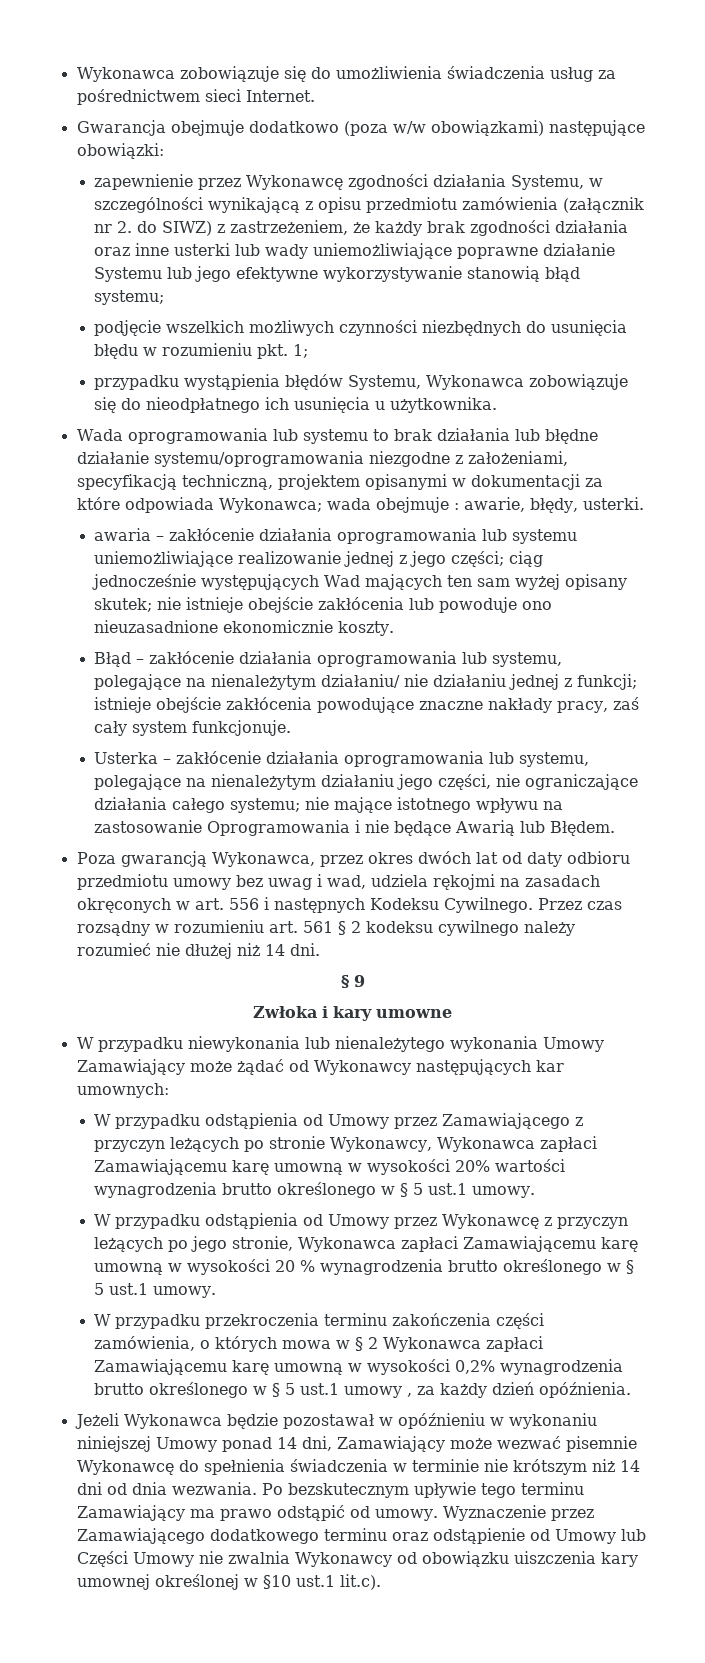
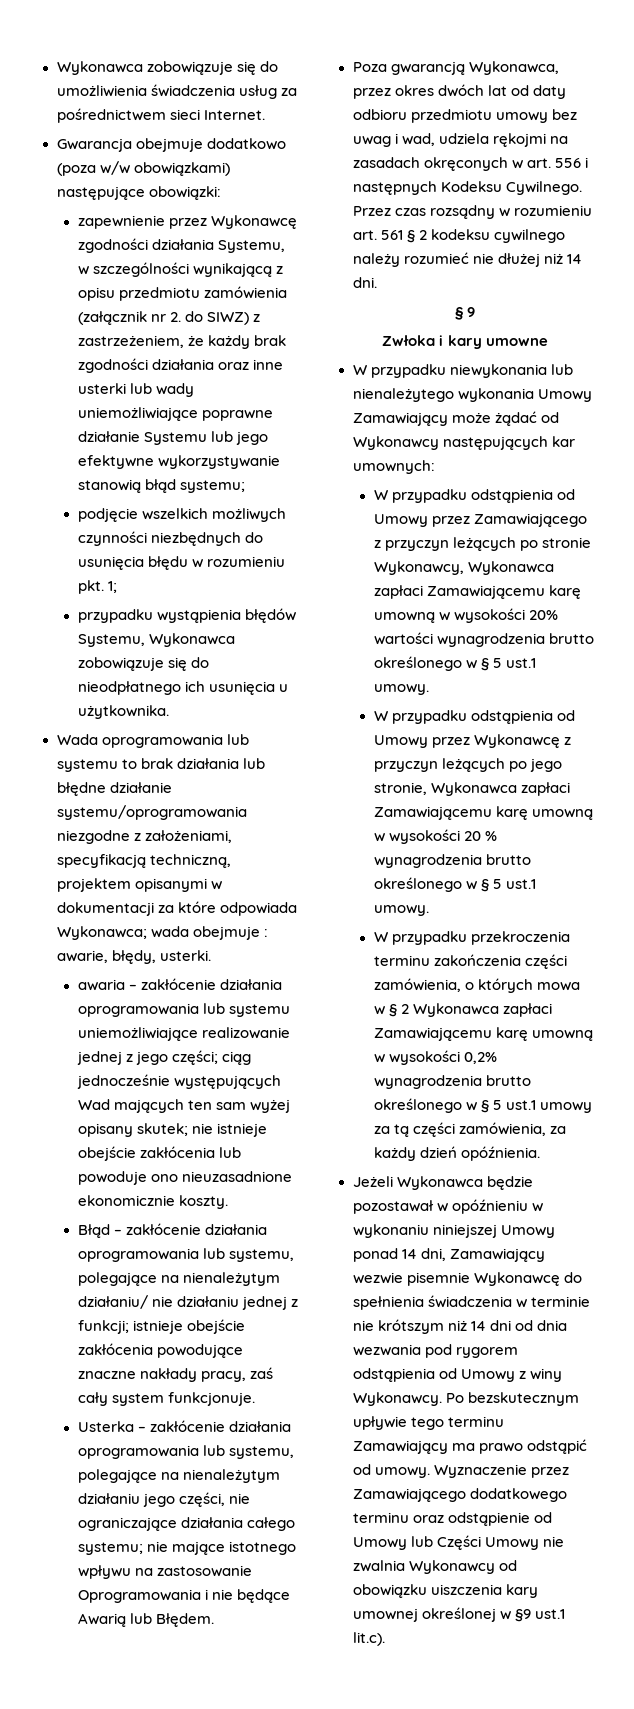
[407,1393,413,1397] , -> [373,1122,546,1137] za tą części zamówienia,
[449,1436,561,1449] może wezwać -> [352,1272,403,1284] wezwie
[171,1482,257,1495] wezwania. -> [352,1344,518,1358] [352,1368,562,1382] [352,1392,442,1406] wezwania pod rygorem odstąpienia od Umowy z winy Wykonawcy.
[262,1575,291,1589] §10 -> [514,1609,531,1622] §9

